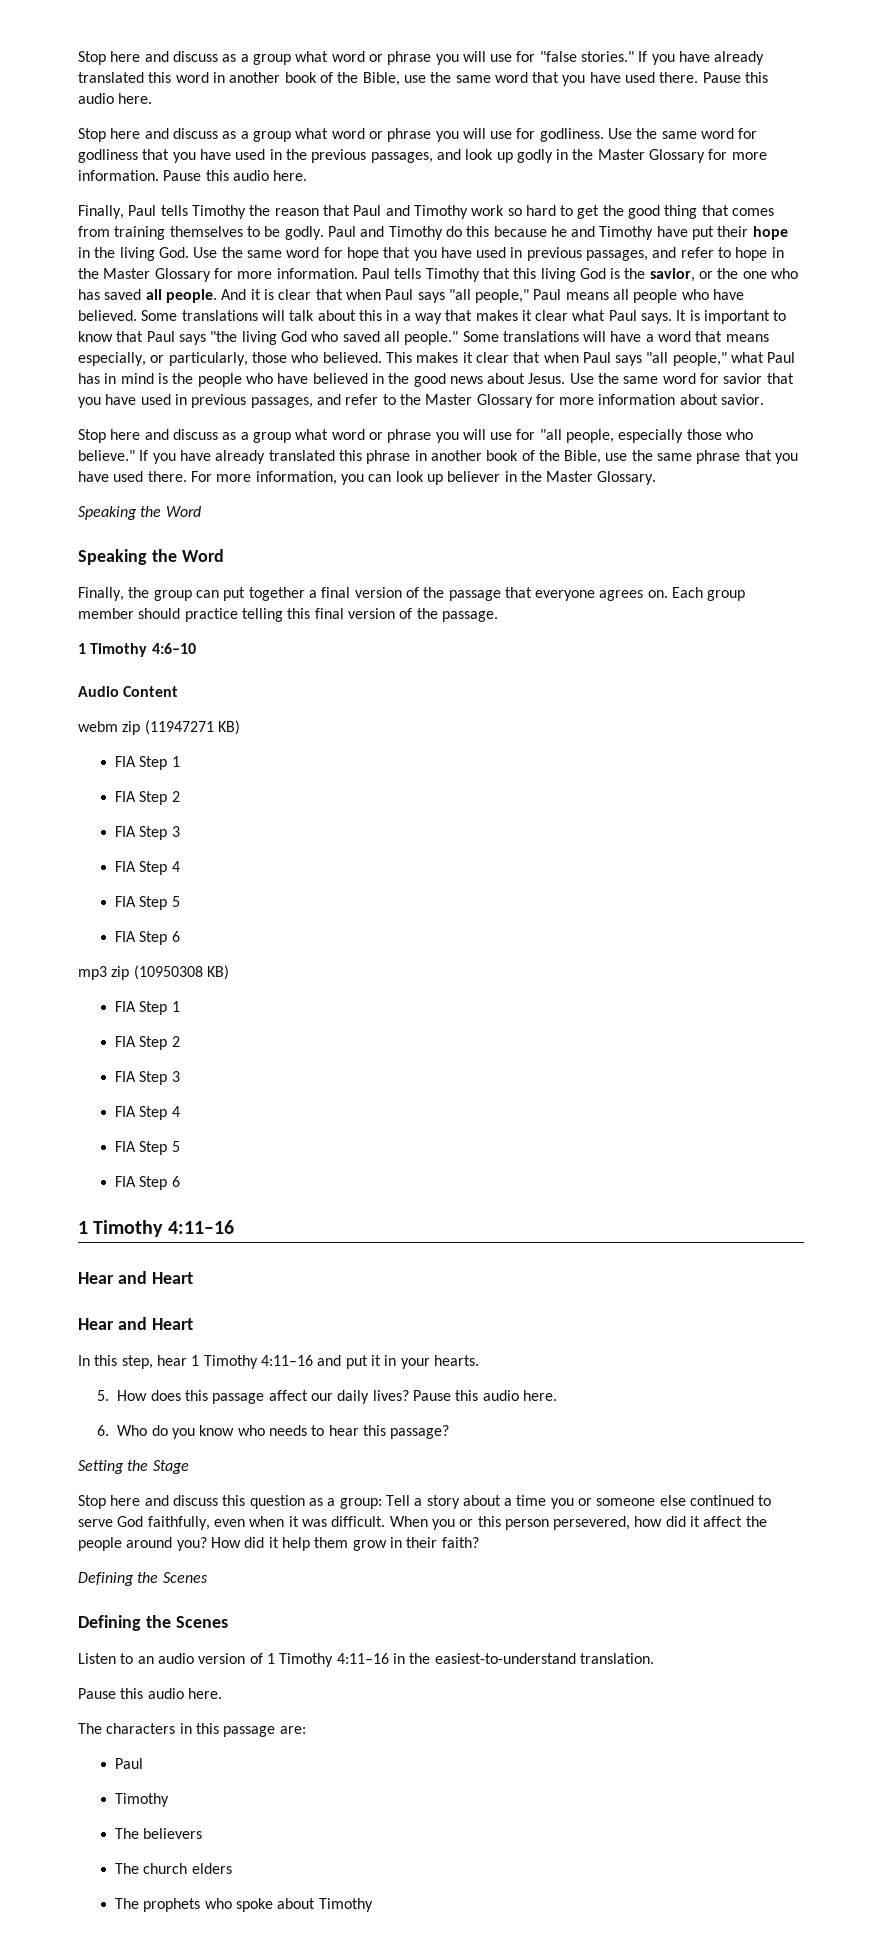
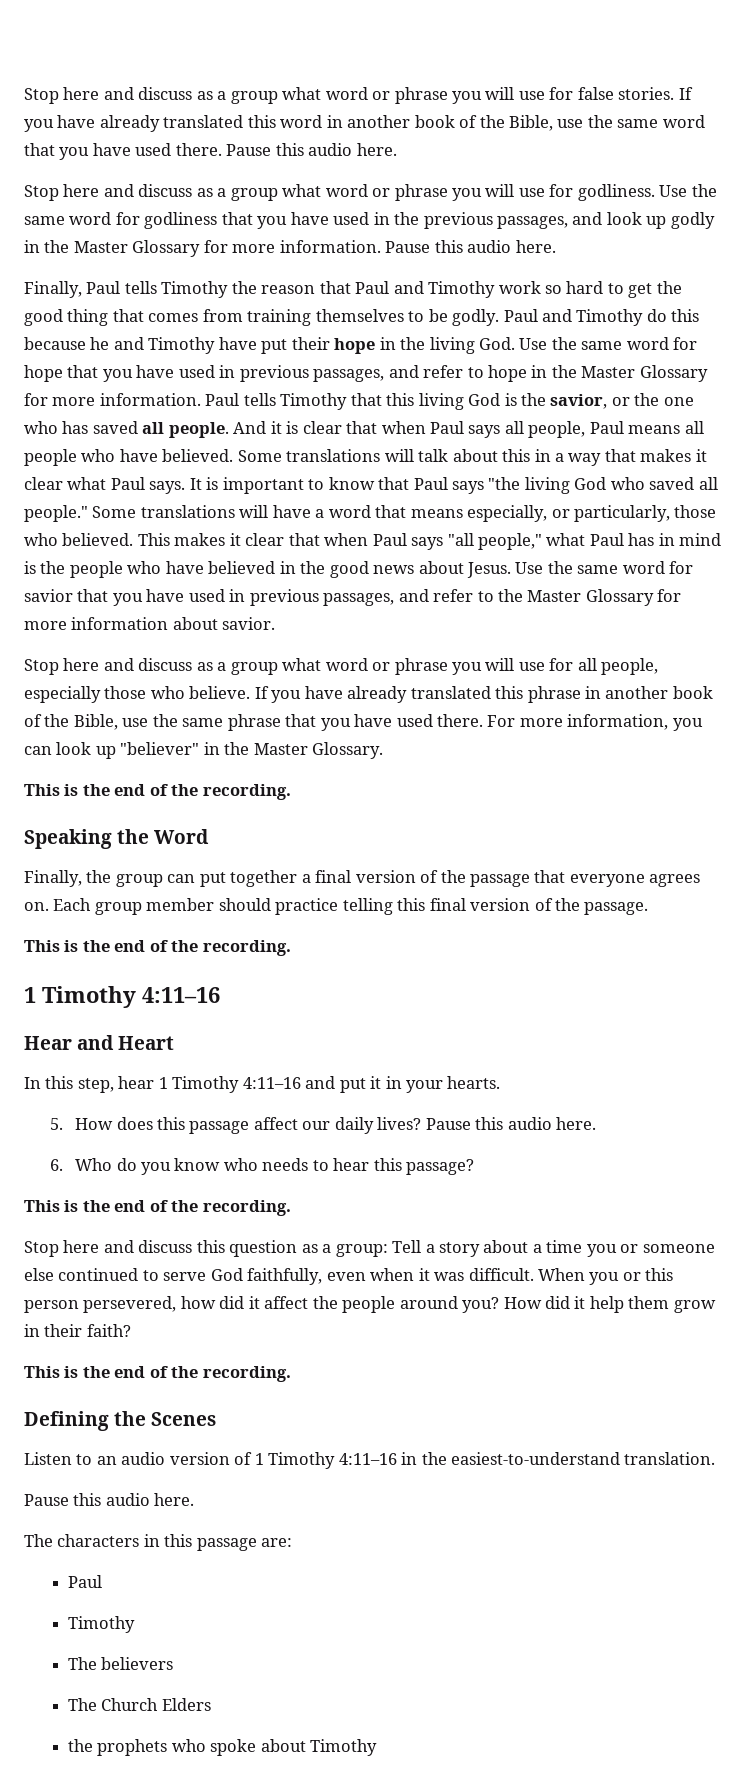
[539,51,635,62] "false stories." -> [577,87,675,100] false stories.
[448,289,530,303] "all people," -> [504,421,586,438] all people,
[539,429,562,440] "all -> [577,658,597,671] all
[78,450,135,461] believe." -> [189,686,251,699] believe.
[447,471,501,482] believer -> [120,742,200,755] "believer"
[78,506,201,520] Speaking the Word -> [24,784,291,800] This is the end of the recording.
[78,643,196,657] [78,686,179,697] [78,720,240,735] [115,756,180,770] [115,791,180,805] [115,826,180,840] [115,861,180,875] [115,896,180,910] [115,931,180,945] [78,965,229,980] [115,1001,180,1015] [115,1036,180,1050] [115,1071,180,1085] [115,1106,180,1120] [115,1141,180,1155] [115,1176,180,1190] 1 Timothy 4:6–10 // Audio Content // webm zip (11947271 KB) // FIA Step 1 // FIA Step 2 // FIA Step 3 // FIA Step 4 // FIA Step 5 // FIA Step 6 // mp3 zip (10950308 KB) // FIA Step 1 // FIA Step 2 // FIA Step 3 // FIA Step 4 // FIA Step 5 // FIA Step 6 -> [24,940,291,956] This is the end of the recording.
[78,1317,193,1330] // Hear and Heart -> (175, 1043) none
[78,1460,189,1474] Setting the Stage -> [24,1200,291,1216] This is the end of the recording.
[78,1572,208,1586] Defining the Scenes -> [24,1366,291,1382] This is the end of the recording.
[143,1863,232,1874] [115,1898,140,1909] church elders // The -> [101,1698,211,1711] [67,1739,93,1752] Church Elders // the

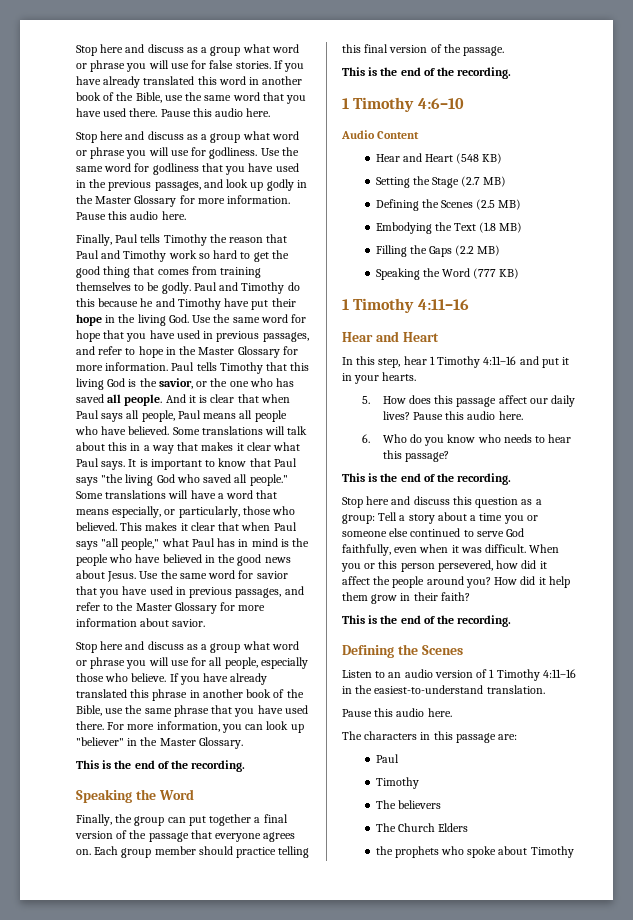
(291, 948) none -> [342,97,464,112] [341,130,420,139] [375,153,503,164] [375,176,507,188] [375,199,522,211] [375,222,523,234] [375,245,501,257] [375,268,520,280] // 1 Timothy 4:6–10 // Audio Content // Hear and Heart (548 KB) // Setting the Stage (2.7 MB) // Defining the Scenes (2.5 MB) // Embodying the Text (1.8 MB) // Filling the Gaps (2.2 MB) // Speaking the Word (777 KB)

